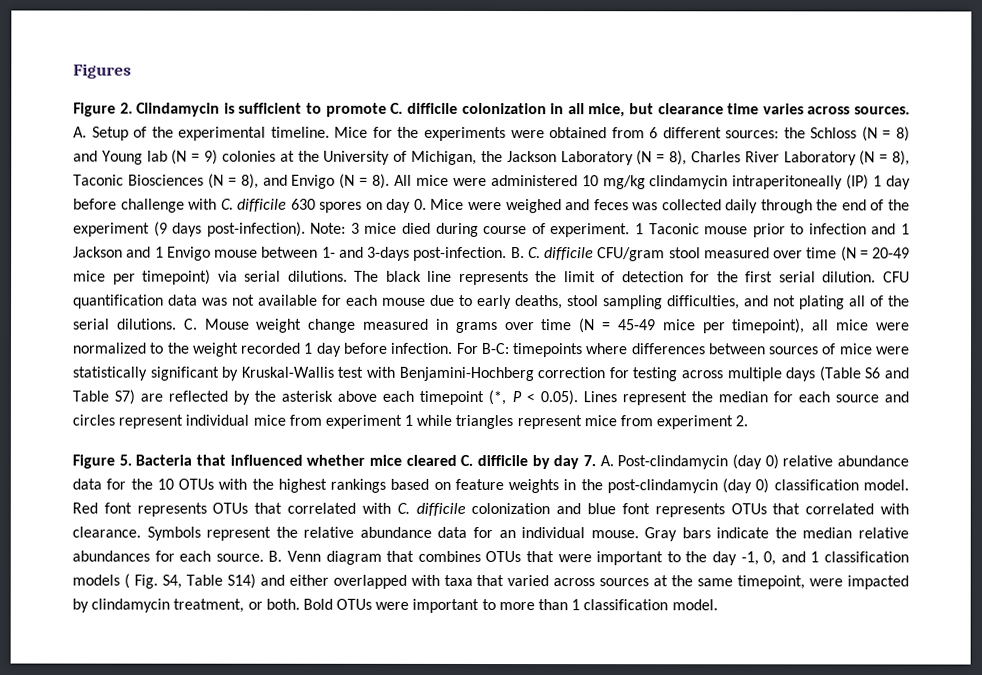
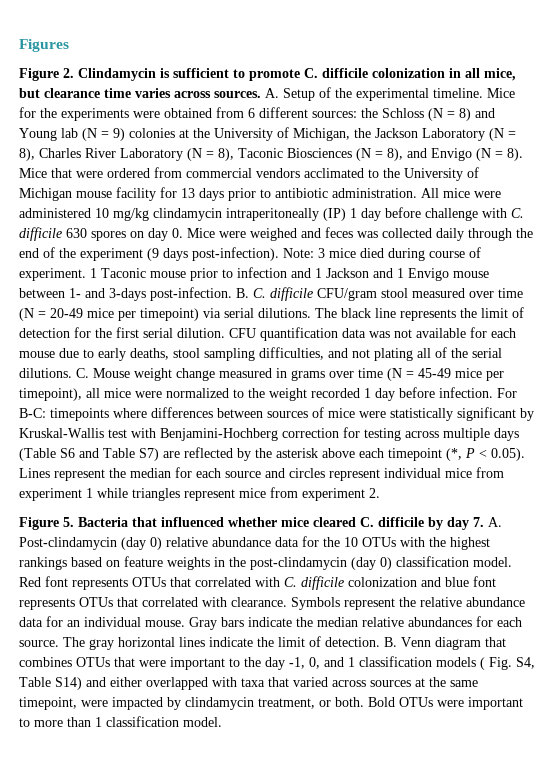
(391, 181) none -> [19,167,479,181] [19,187,417,201] Mice that were ordered from commercial vendors acclimated to the University of Michigan mouse facility for 13 days prior to antibiotic administration.
(264, 557) none -> [63,636,380,650] The gray horizontal lines indicate the limit of detection.

